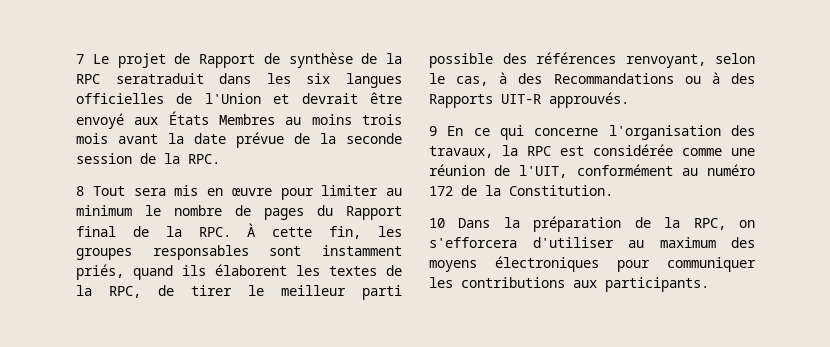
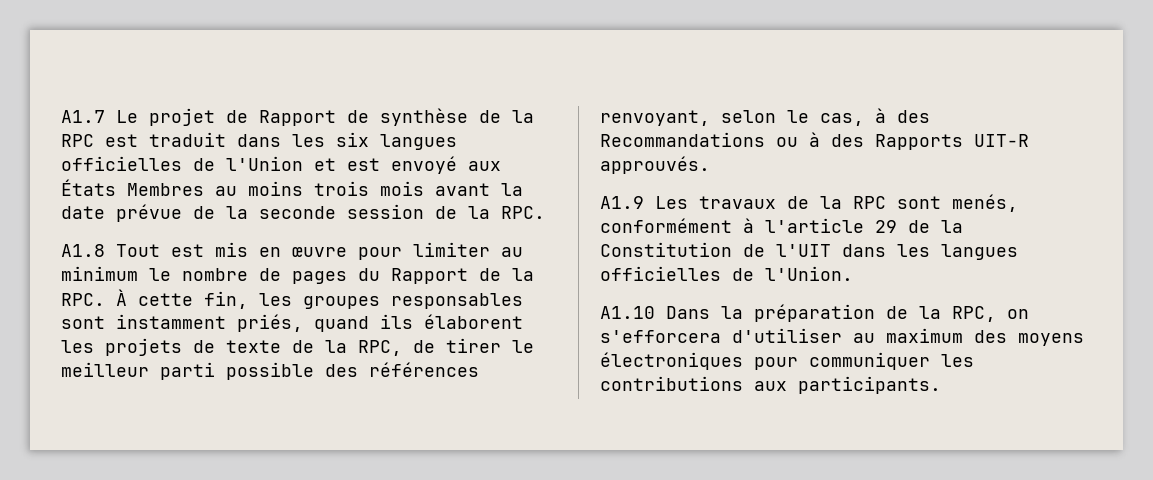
[76,54,84,64] 7 -> [61,110,105,123] A1.7
[115,73,204,84] seratraduit -> [105,132,226,147] est traduit
[301,92,402,104] devrait être -> [347,158,380,171] est
[76,186,166,196] 8 Tout sera -> [61,244,204,257] A1.8 Tout est
[76,226,116,237] final -> (468, 276) none
[329,266,377,276] textes -> [105,338,281,356] projets de texte
[429,125,755,140] [429,144,755,158] [429,164,755,178] [429,185,613,196] [429,218,445,228] 9 En ce qui concerne l'organisation des travaux, la RPC est considérée comme une réunion de l'UIT, conformément au numéro 172 de la Constitution. // 10 -> [600,194,1018,212] [600,218,963,233] [600,242,1018,260] [600,266,853,281] [600,306,655,319] A1.9 Les travaux de la RPC sont menés, conformément à l'article 29 de la Constitution de l'UIT dans les langues officielles de l'Union. // A1.10

